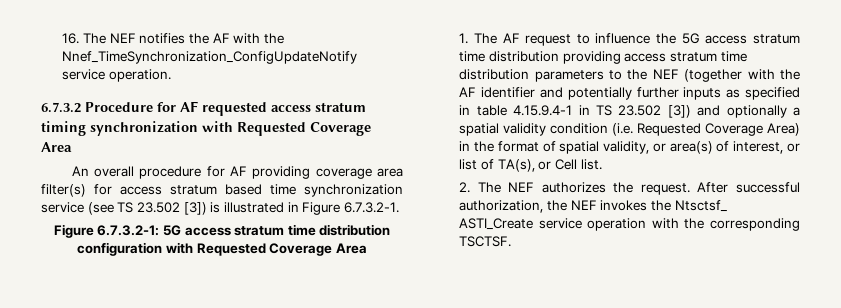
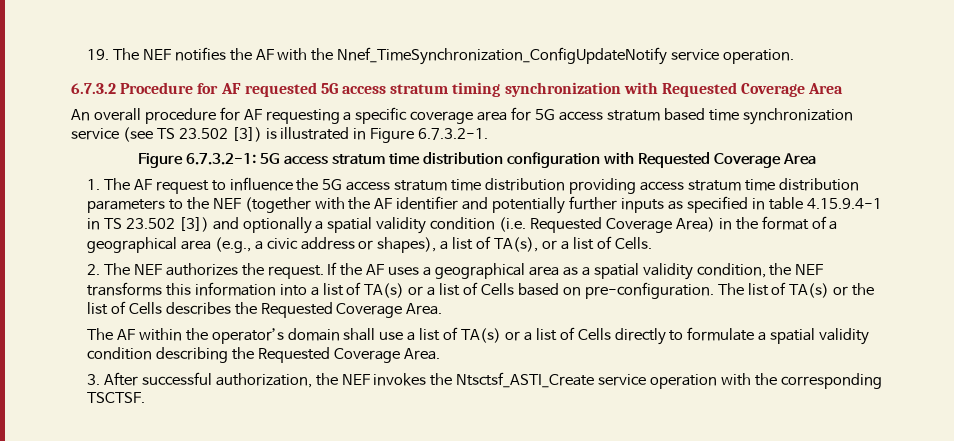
[62,33,80,44] 16. -> [86,49,109,60] 19.
(267, 109) none -> [320,83,338,94] 5G
[252,166,404,179] [41,184,112,197] providing coverage area filter(s) for -> [265,107,556,124] requesting a specific coverage area for 5G
[559,141,800,154] [459,159,602,172] spatial validity, or area(s) of interest, or list of TA(s), or Cell list. -> [829,221,838,230] [86,236,652,253] a geographical area (e.g., a civic address or shapes), a list of TA(s), or a list of Cells.
(690, 189) none -> [327,262,824,280] [86,282,875,299] [86,301,443,318] [86,327,870,345] [86,347,440,363] [86,374,100,385] If the AF uses a geographical area as a spatial validity condition, the NEF transforms this information into a list of TA(s) or a list of Cells based on pre-configuration. The list of TA(s) or the list of Cells describes the Requested Coverage Area. // The AF within the operator’s domain shall use a list of TA(s) or a list of Cells directly to formulate a spatial validity condition describing the Requested Coverage Area. // 3.
[674,200,727,212] [459,218,534,230] Ntsctsf_ ASTI_Create -> [456,372,595,388] Ntsctsf_ASTI_Create

